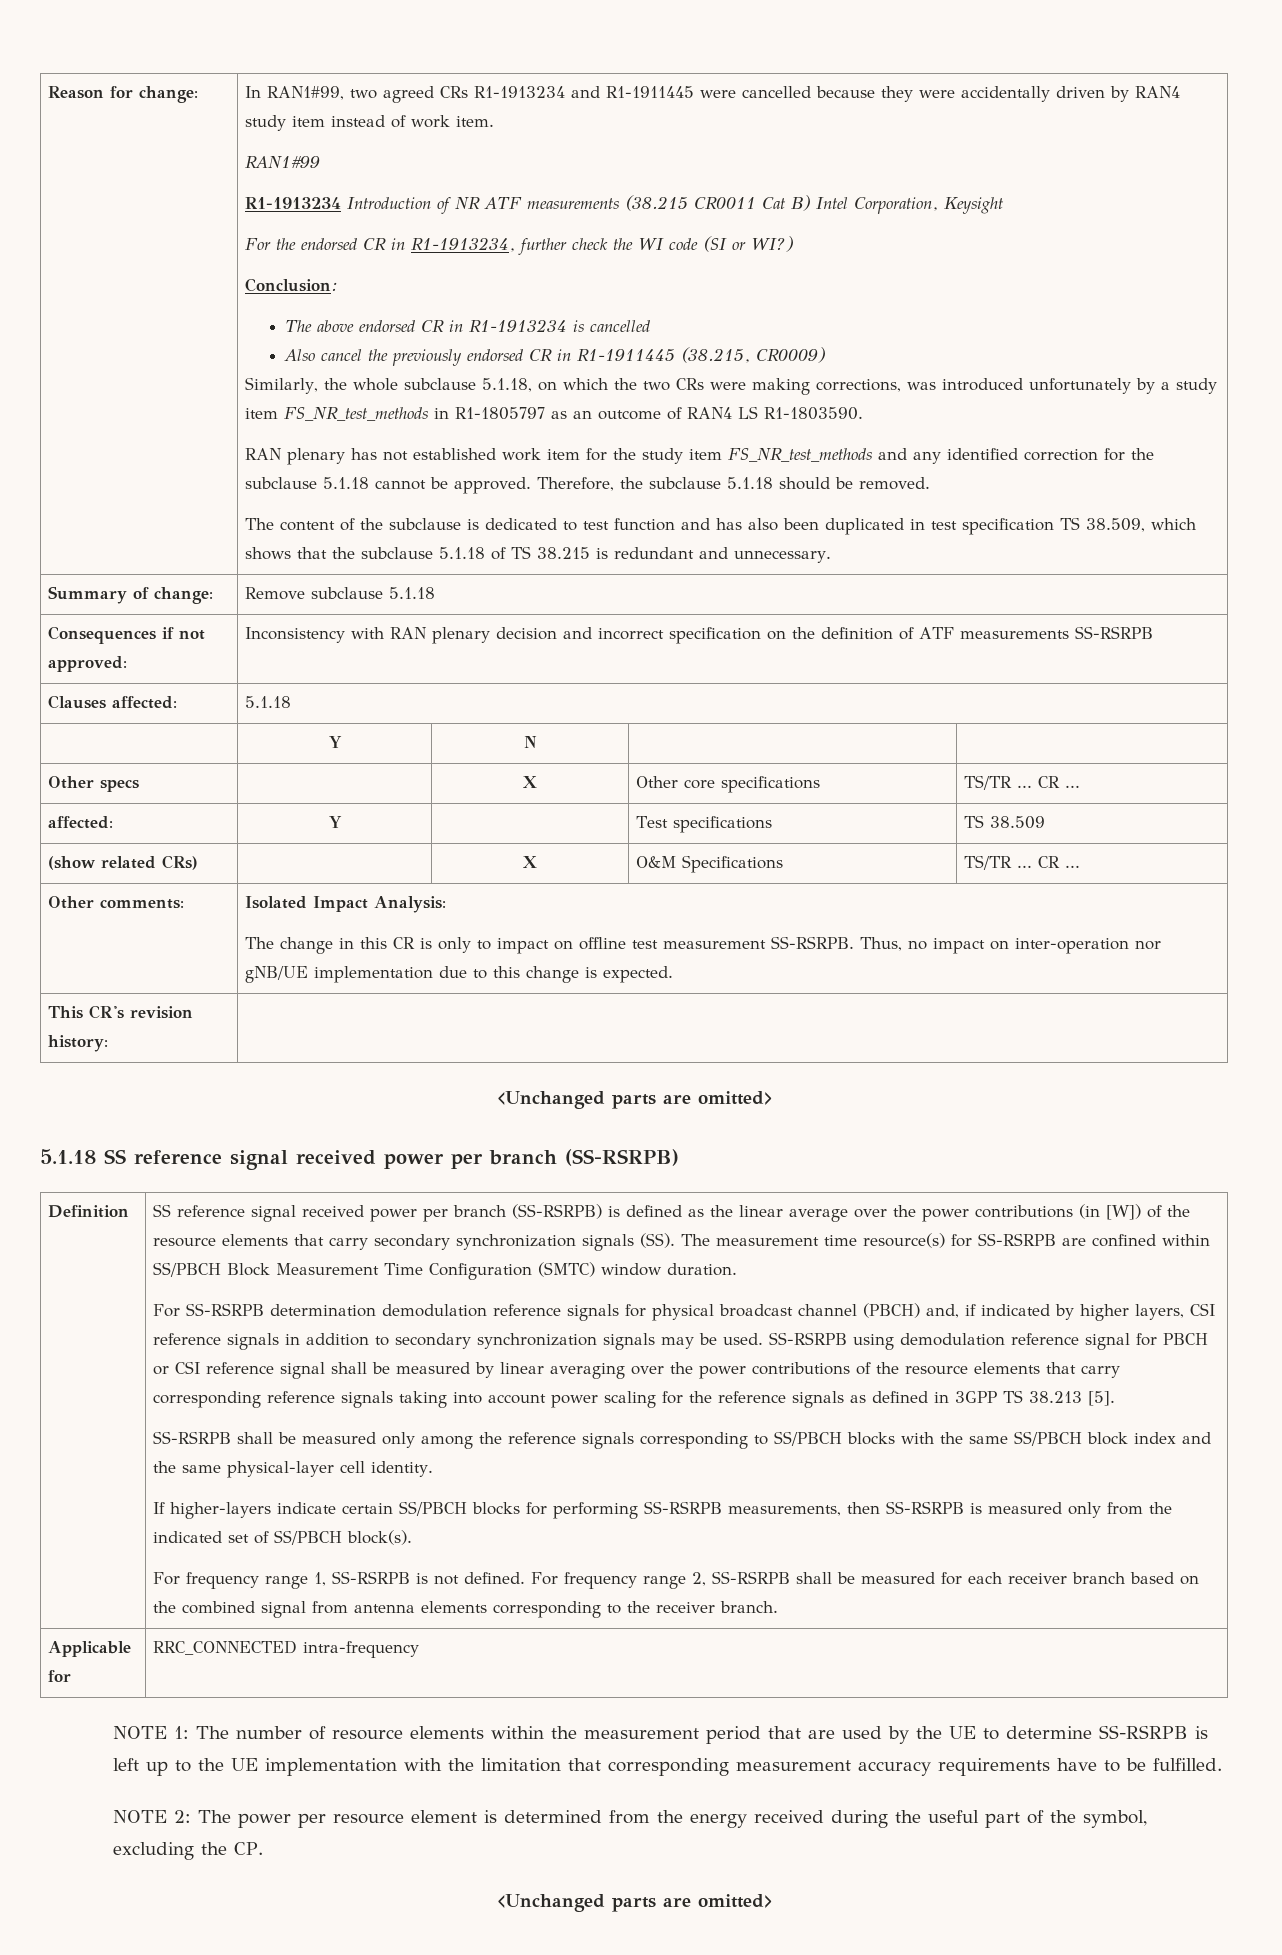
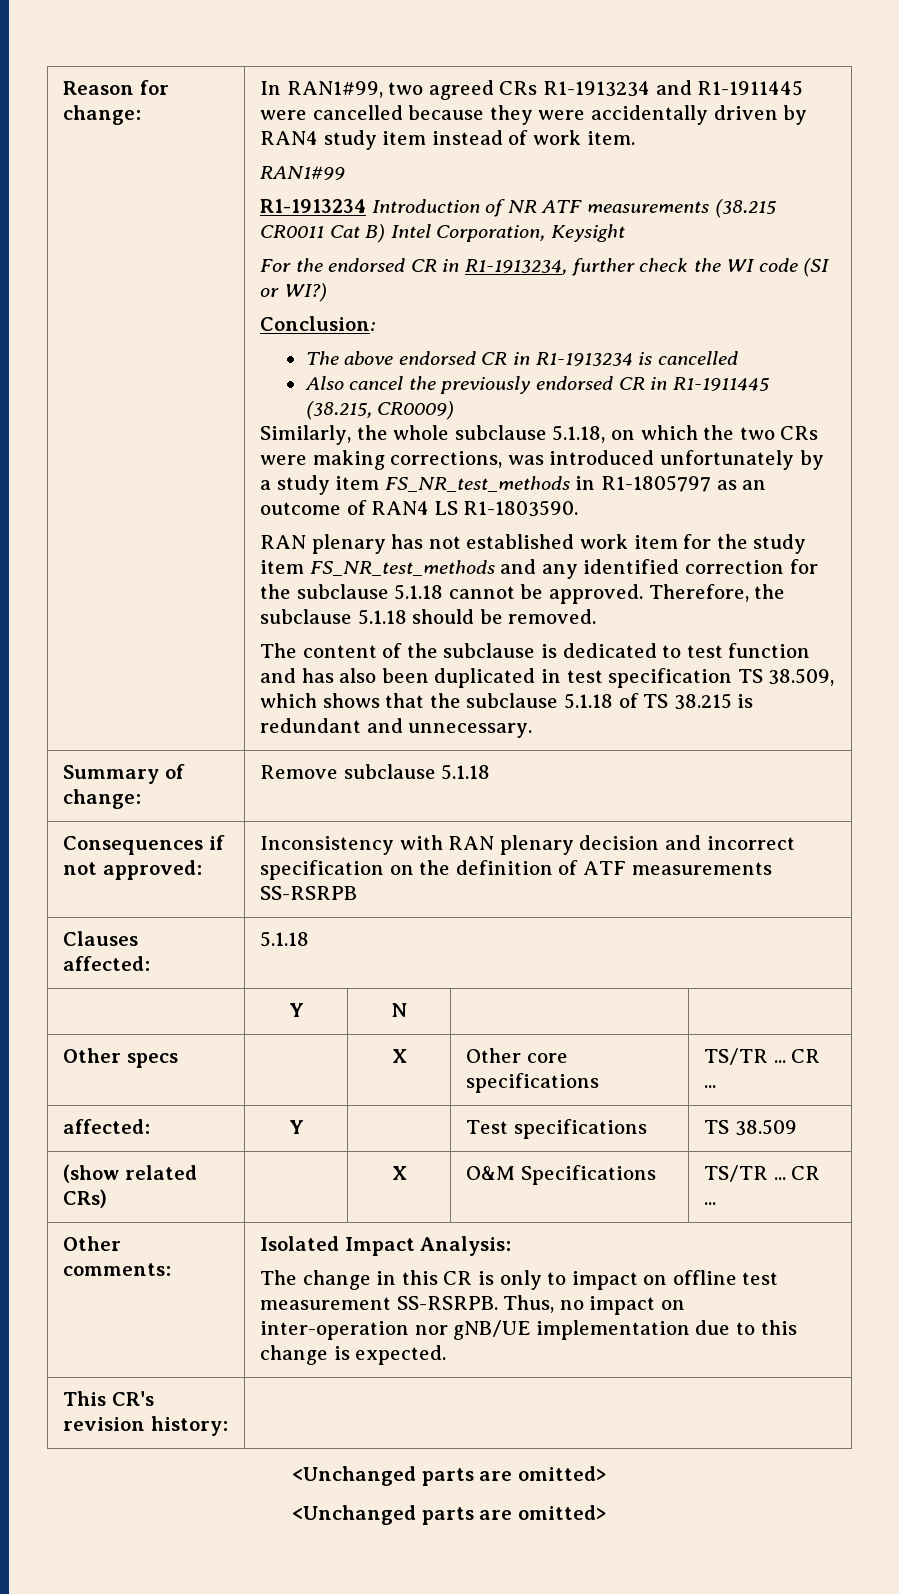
[40,1149,679,1170] [47,1205,129,1218] [152,1204,1190,1222] [152,1233,1210,1251] [152,1262,737,1280] [152,1303,1215,1321] [152,1332,1208,1350] [152,1361,1120,1379] [152,1390,1115,1408] [152,1431,1211,1449] [152,1461,433,1478] [152,1501,1172,1519] [152,1530,412,1545] [152,1571,1199,1589] [152,1601,778,1618] [47,1641,131,1657] [47,1670,71,1682] [152,1640,419,1658] [112,1725,1208,1744] [112,1758,1222,1776] [112,1810,1147,1828] [112,1842,263,1860] // 5.1.18 SS reference signal received power per branch (SS-RSRPB) // Definition | SS reference signal received power per branch (SS-RSRPB) is defined as the linear average over the power contributions (in [W]) of the resource elements that carry secondary synchronization signals (SS). The measurement time resource(s) for SS-RSRPB are confined within SS/PBCH Block Measurement Time Configuration (SMTC) window duration. // For SS-RSRPB determination demodulation reference signals for physical broadcast channel (PBCH) and, if indicated by higher layers, CSI reference signals in addition to secondary synchronization signals may be used. SS-RSRPB using demodulation reference signal for PBCH or CSI reference signal shall be measured by linear averaging over the power contributions of the resource elements that carry corresponding reference signals taking into account power scaling for the reference signals as defined in 3GPP TS 38.213 [5]. // SS-RSRPB shall be measured only among the reference signals corresponding to SS/PBCH blocks with the same SS/PBCH block index and the same physical-layer cell identity. // If higher-layers indicate certain SS/PBCH blocks for performing SS-RSRPB measurements, then SS-RSRPB is measured only from the indicated set of SS/PBCH block(s). // For frequency range 1, SS-RSRPB is not defined. For frequency range 2, SS-RSRPB shall be measured for each receiver branch based on the combined signal from antenna elements corresponding to the receiver branch. // Applicable for | RRC_CONNECTED intra-frequency // NOTE 1: The number of resource elements within the measurement period that are used by the UE to determine SS-RSRPB is left up to the UE implementation with the limitation that corresponding measurement accuracy requirements have to be fulfilled. // NOTE 2: The power per resource element is determined from the energy received during the useful part of the symbol, excluding the CP. -> (607, 1473) none

